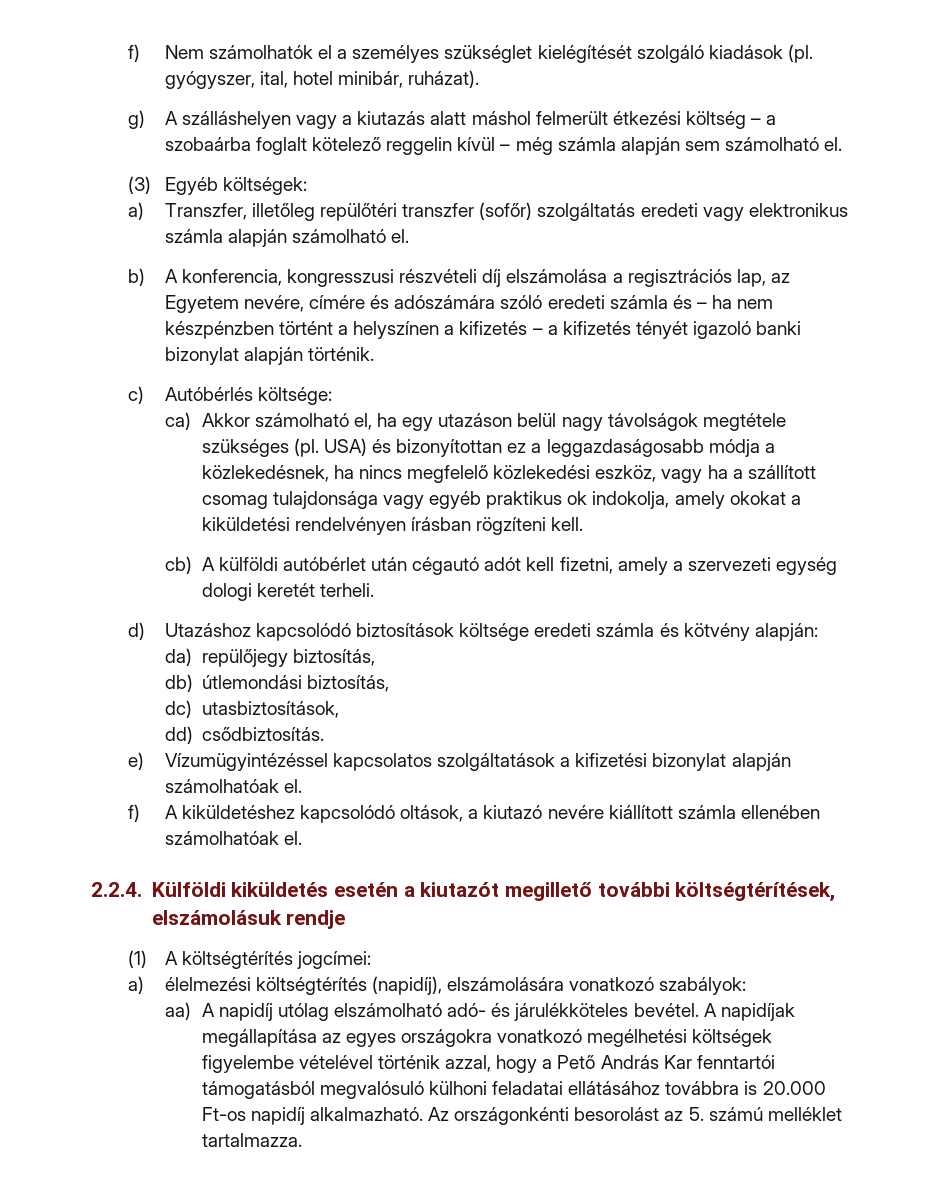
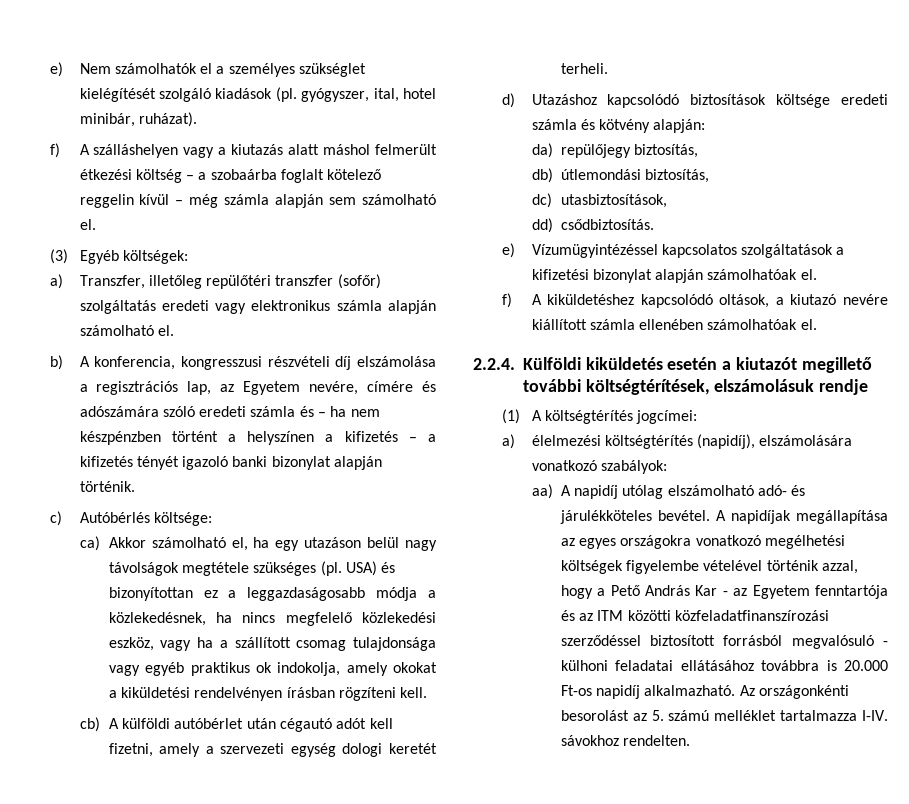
[127,44,140,62] f) -> [50,62,64,77] e)
[127,110,145,129] g) -> [50,143,61,158] f)
[696,1055,775,1069] [201,1081,424,1099] fenntartói támogatásból megvalósuló -> [722,585,888,599] [560,610,830,621] [560,635,888,649] - az Egyetem fenntartója és az ITM közötti közfeladatfinanszírozási szerződéssel biztosított forrásból megvalósuló -
[201,1133,302,1147] tartalmazza. -> [780,710,888,721] [560,735,691,746] tartalmazza I-IV. sávokhoz rendelten.

